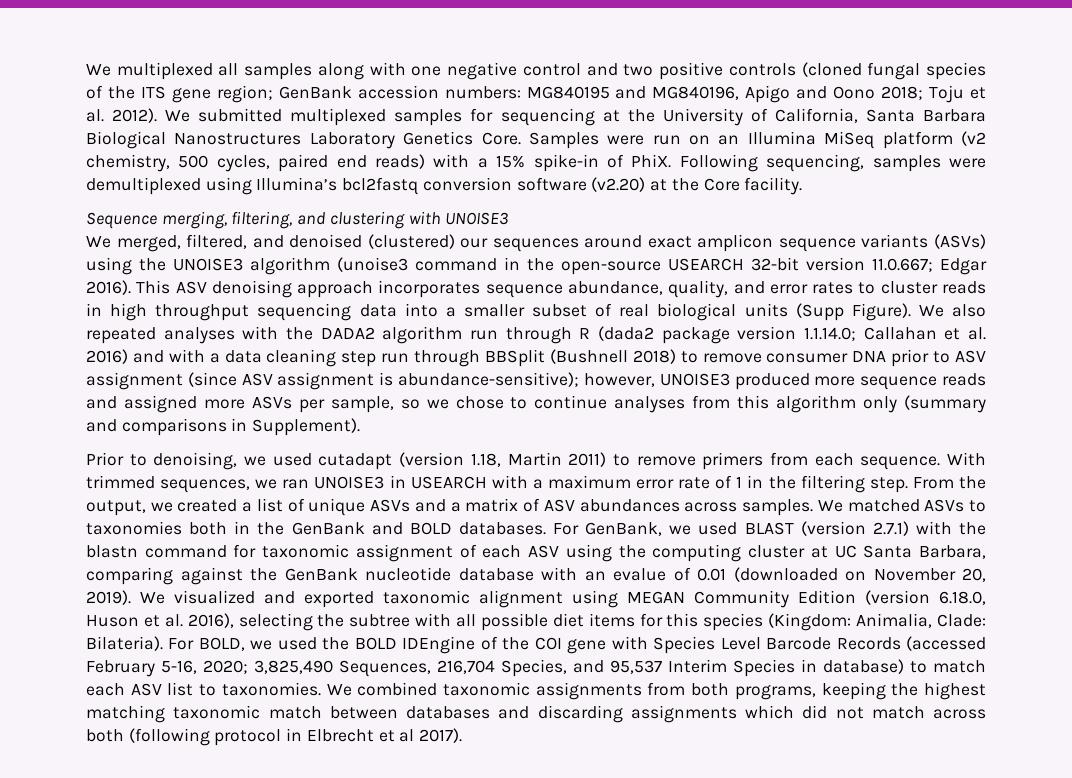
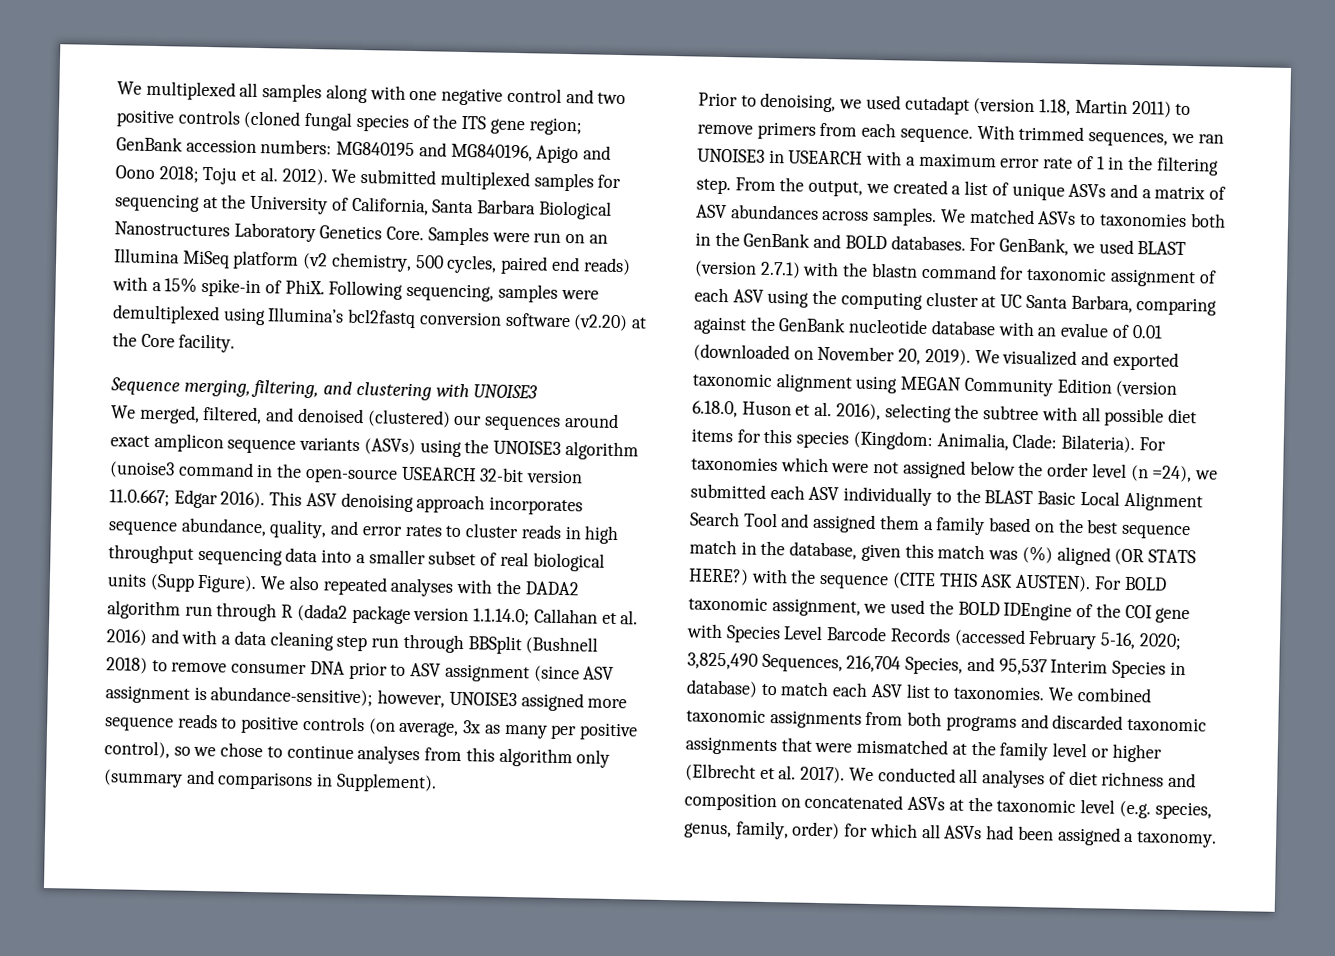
[734,373,810,390] produced -> [520,692,584,712] assigned
[86,395,394,413] and assigned more ASVs per sample, -> [221,715,638,741] [104,740,170,759] to positive controls (on average, 3x as many per positive control),
[198,637,245,651] BOLD, -> [691,456,1218,483] [690,483,1203,512] [690,511,1191,540] [689,539,1196,566] [688,568,1167,593] [688,596,861,617] taxonomies which were not assigned below the order level (n =24), we submitted each ASV individually to the BLAST Basic Local Alignment Search Tool and assigned them a family based on the best sequence match in the database, given this match was (%) aligned (OR STATS HERE?) with the sequence (CITE THIS ASK AUSTEN). For BOLD taxonomic assignment,
[734,682,986,700] [86,705,986,723] [86,728,463,746] programs, keeping the highest matching taxonomic match between databases and discarding assignments which did not match across both (following protocol in Elbrecht et al 2017). -> [945,713,1208,732] [685,736,1162,763] [685,763,1196,789] [684,792,1212,820] [684,820,1217,848] programs and discarded taxonomic assignments that were mismatched at the family level or higher (Elbrecht et al. 2017). We conducted all analyses of diet richness and composition on concatenated ASVs at the taxonomic level (e.g. species, genus, family, order) for which all ASVs had been assigned a taxonomy.

